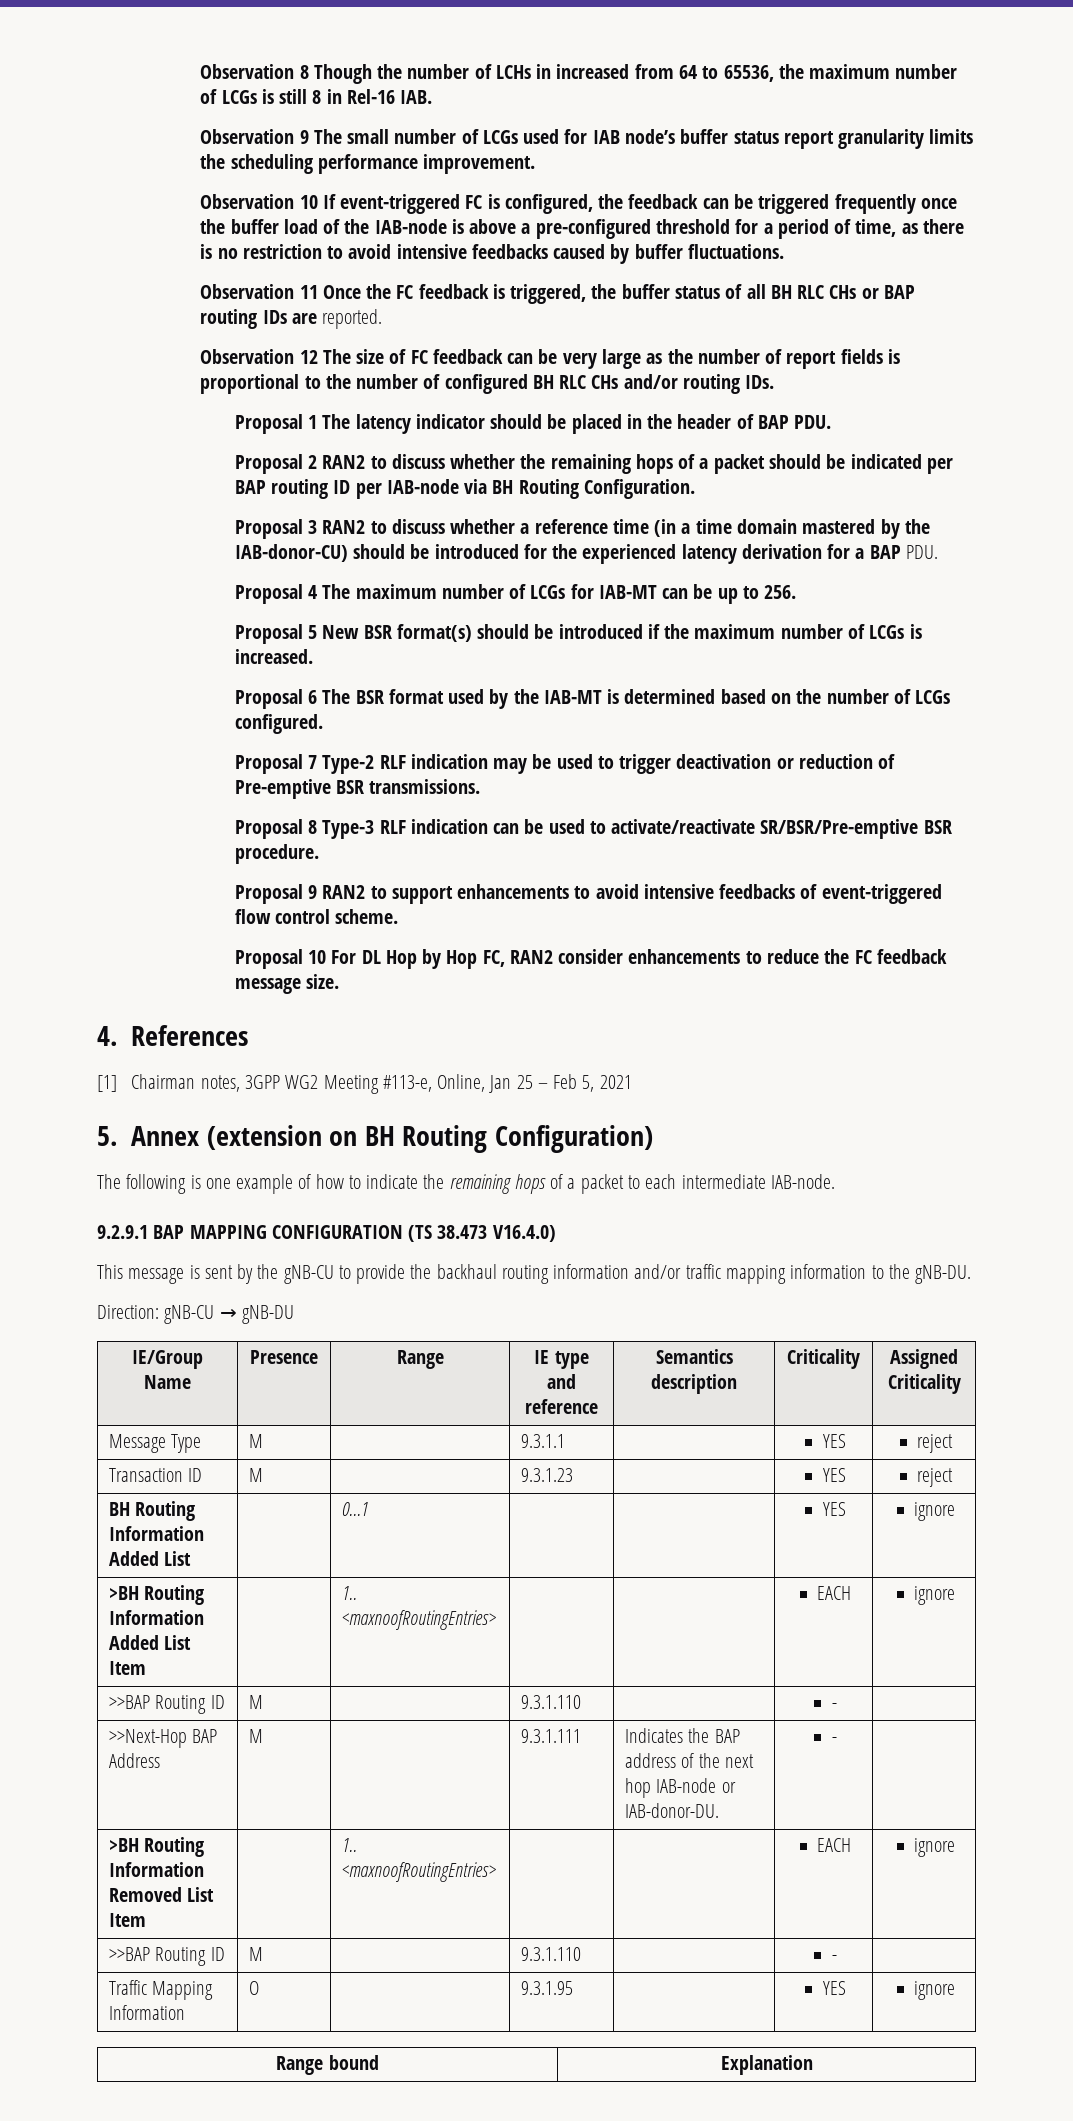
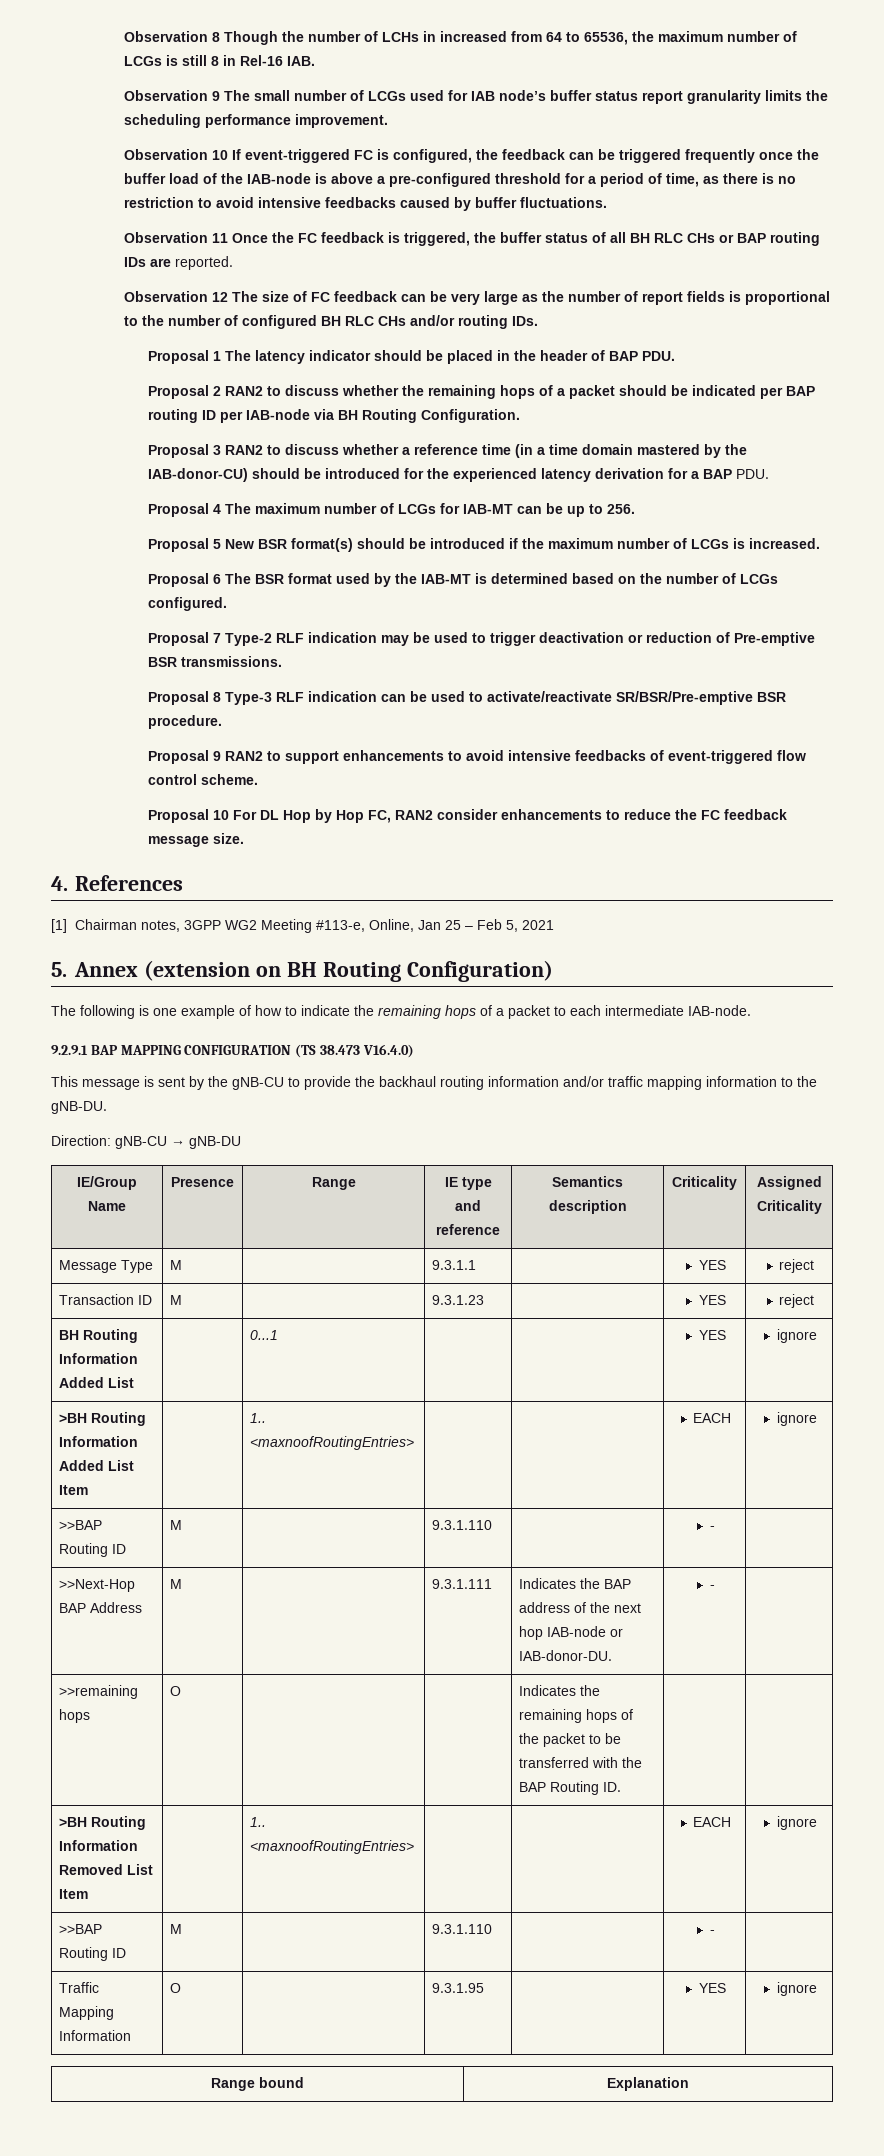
(837, 1740) none -> [59,1685,139,1699] [59,1709,91,1723] [170,1686,182,1696] [519,1685,601,1696] [519,1709,634,1723] [519,1733,622,1747] [519,1757,643,1768] [519,1781,622,1795] // >>remaining hops | O | | | Indicates the remaining hops of the packet to be transferred with the BAP Routing ID. | |

